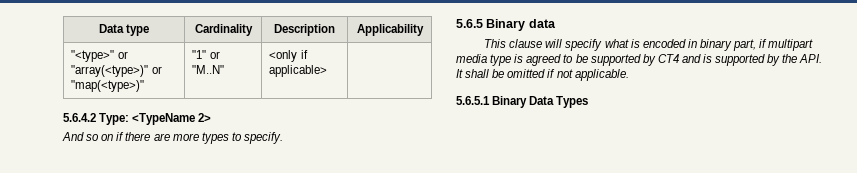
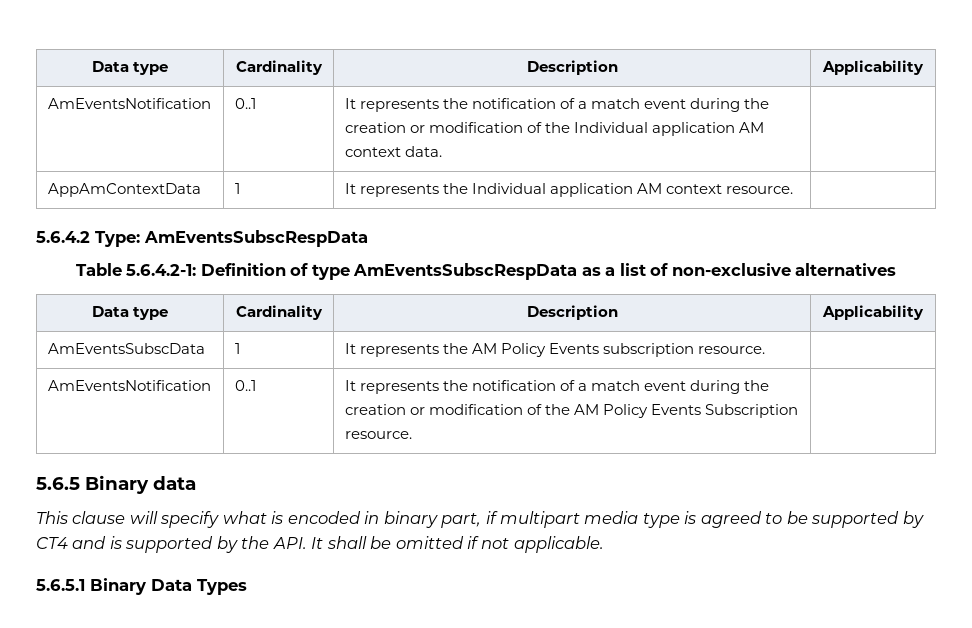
[98,24,150,36] [194,24,253,36] [274,24,335,36] [356,24,424,36] [71,50,128,62] [71,65,162,77] [71,80,145,92] [192,50,220,59] [192,65,225,74] [269,50,308,62] [269,65,328,77] [63,113,212,125] [62,132,283,144] Data type | Cardinality | Description | Applicability // "<type>" or "array(<type>)" or "map(<type>)" | "1" or "M..N" | <only if applicable> | // 5.6.4.2 Type: <TypeName 2> // And so on if there are more types to specify. -> [91,61,169,75] [235,60,323,75] [526,60,618,75] [822,60,924,75] [47,98,211,109] [234,98,256,109] [344,98,770,112] [344,122,764,136] [344,146,442,157] [47,183,201,197] [234,183,240,194] [344,183,793,197] [36,230,368,247] [75,263,897,280] [91,306,169,320] [235,305,323,320] [526,305,618,320] [822,305,924,320] [47,343,205,354] [234,343,240,354] [344,343,765,357] [47,380,211,391] [234,380,256,391] [344,380,770,394] [344,404,799,418] [344,431,412,439] Data type | Cardinality | Description | Applicability // AmEventsNotification | 0..1 | It represents the notification of a match event during the creation or modification of the Individual application AM context data. | // AppAmContextData | 1 | It represents the Individual application AM context resource. | // 5.6.4.2 Type: AmEventsSubscRespData // Table 5.6.4.2-1: Definition of type AmEventsSubscRespData as a list of non-exclusive alternatives // Data type | Cardinality | Description | Applicability // AmEventsSubscData | 1 | It represents the AM Policy Events subscription resource. | // AmEventsNotification | 0..1 | It represents the notification of a match event during the creation or modification of the AM Policy Events Subscription resource. |

